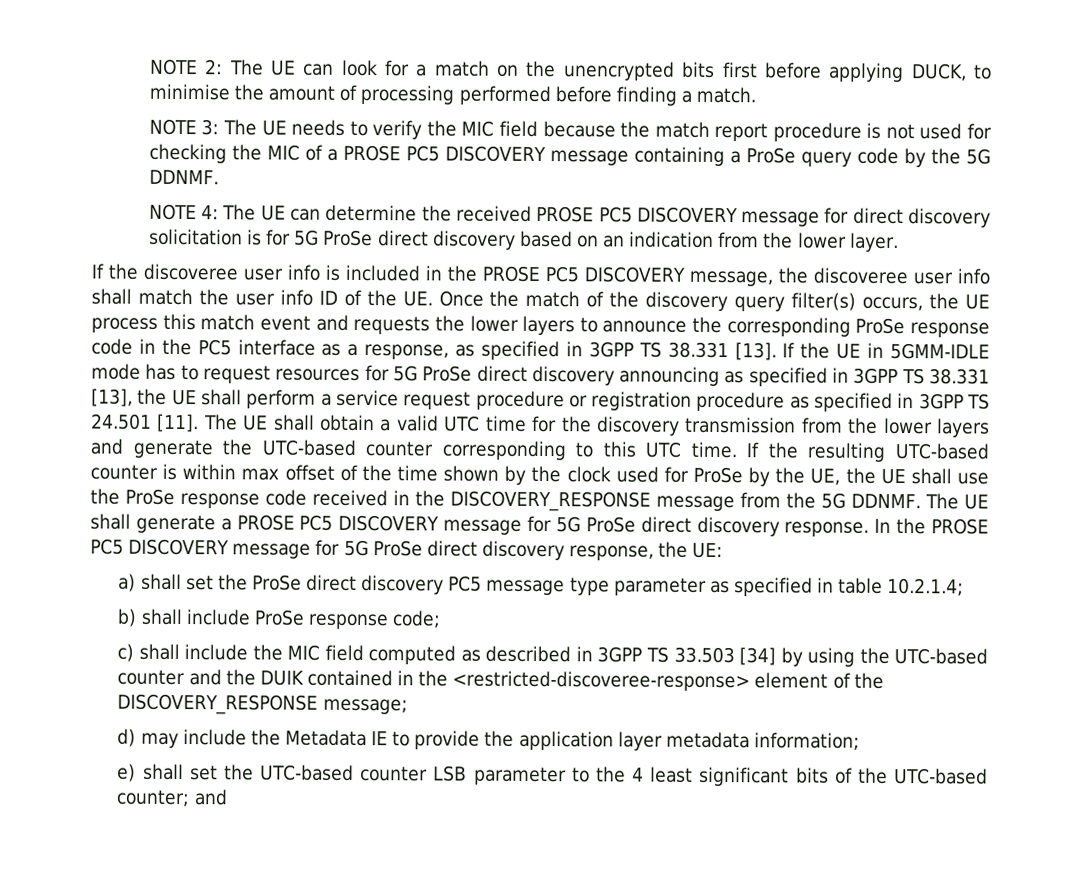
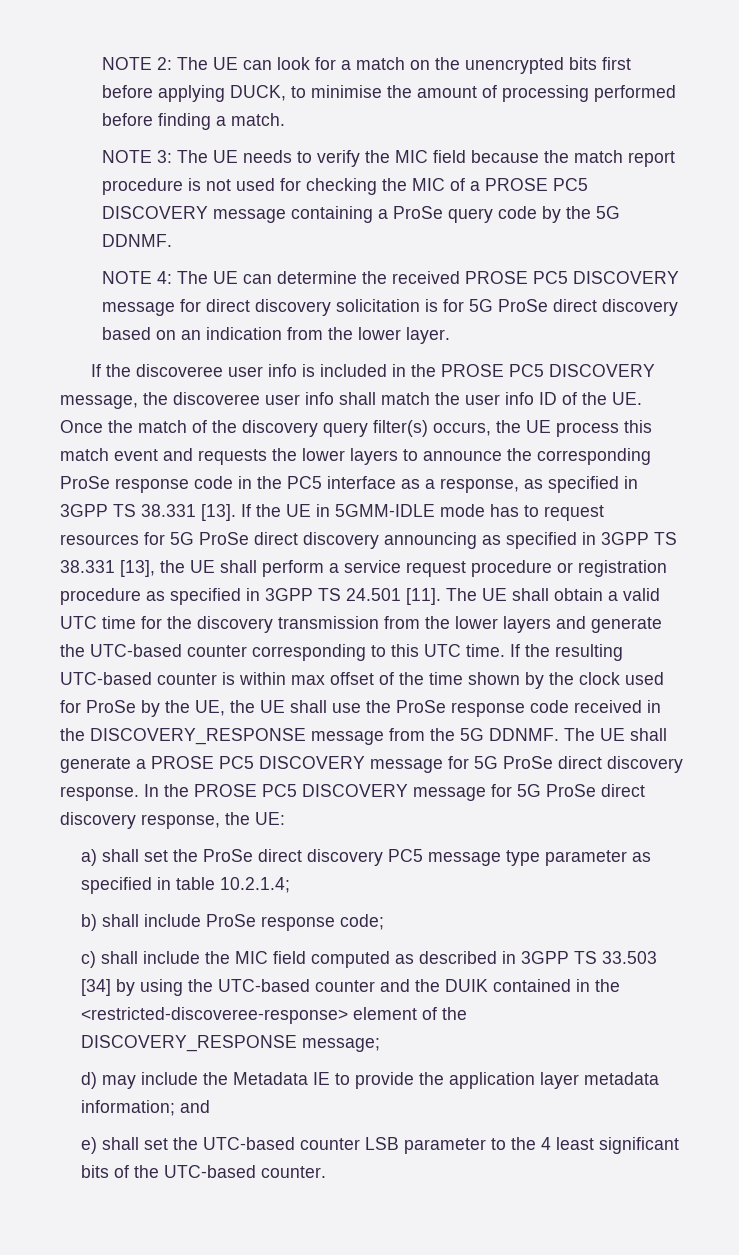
(861, 741) none -> [180,1100,211,1113] and
[116,789,228,808] counter; and -> [261,1166,327,1178] counter.

